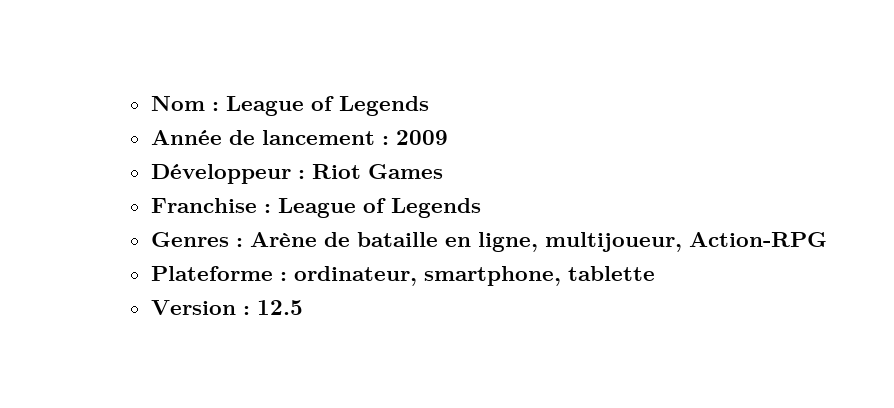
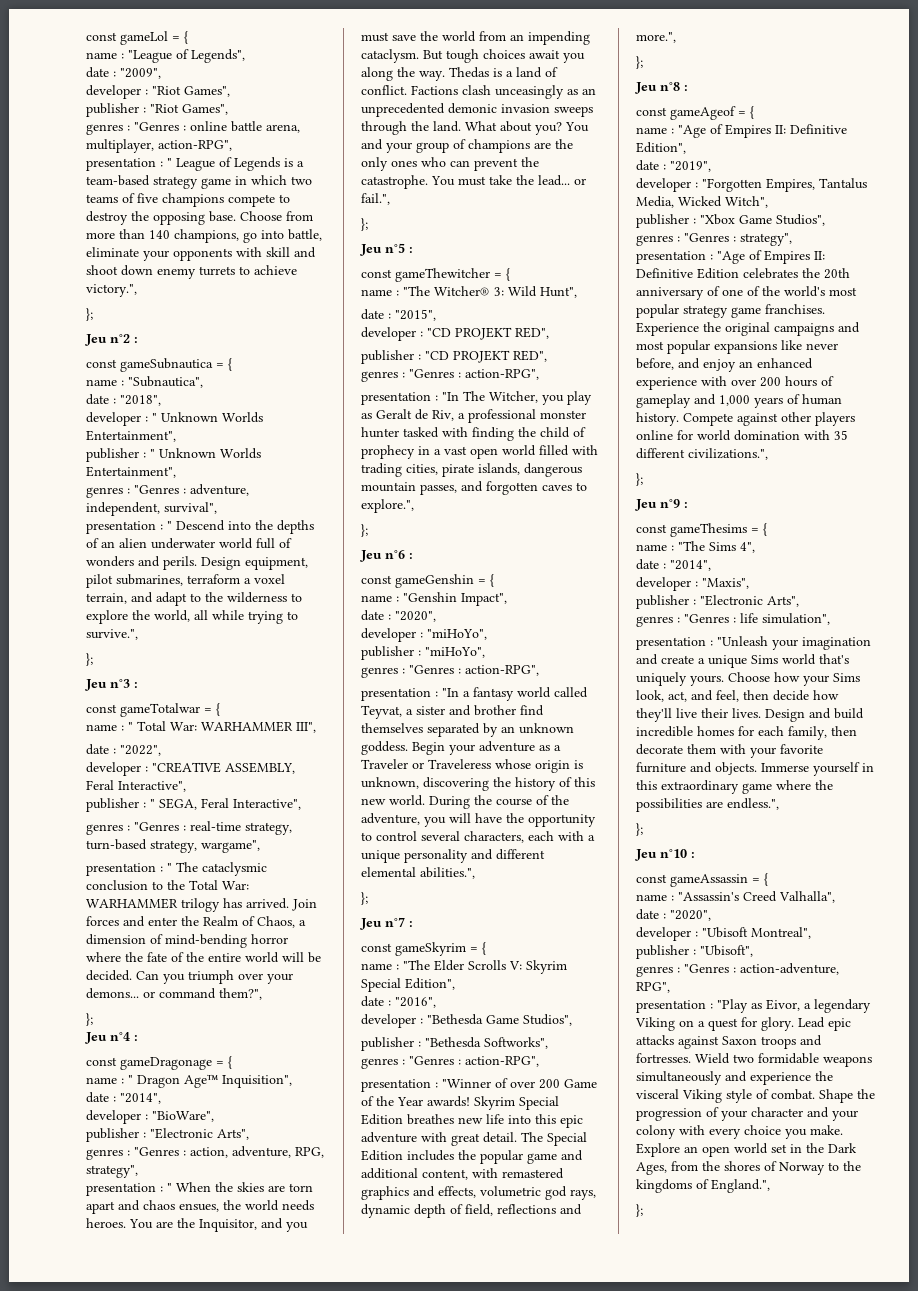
[150,96,429,116] [150,130,448,145] [150,164,443,184] [150,198,481,218] [150,232,827,252] [150,266,655,286] [150,300,303,315] Nom : League of Legends // Année de lancement : 2009 // Développeur : Riot Games // Franchise : League of Legends // Genres : Arène de bataille en ligne, multijoueur, Action-RPG // Plateforme : ordinateur, smartphone, tablette // Version : 12.5 -> [86,31,188,45] [86,49,245,63] [86,67,161,79] [86,85,230,99] [86,103,228,117] [86,121,300,135] [86,139,232,153] [86,157,304,171] [86,175,312,189] [86,193,290,207] [86,211,313,225] [86,229,322,243] [86,247,316,261] [86,265,297,279] [86,284,137,297] [86,308,93,321] [85,334,138,346] [86,358,232,372] [86,376,203,388] [86,394,161,406] [86,412,263,426] [86,430,176,442] [86,448,261,462] [86,466,176,478] [86,484,249,498] [86,502,217,516] [86,520,314,534] [86,538,292,549] [86,556,308,570] [86,574,285,588] [86,592,302,606] [86,610,298,624] [86,629,138,640] [86,653,93,666] [85,679,138,691] [86,703,220,717] [86,721,316,733] [86,744,161,756] [86,762,295,776] [86,780,186,792] [86,798,301,812] [86,821,292,835] [86,839,260,853] [86,862,267,876] [86,880,249,891] [86,898,317,912] [86,916,306,928] [86,934,288,948] [86,952,321,963] [86,970,293,984] [86,988,262,1000] [86,1013,93,1026] [85,1032,138,1044] [86,1056,232,1070] [86,1074,292,1088] [86,1092,161,1104] [86,1110,214,1124] [86,1128,249,1142] [86,1146,324,1160] [86,1165,138,1178] [86,1182,313,1196] [86,1200,314,1214] [86,1218,308,1232] [361,31,590,45] [361,49,585,63] [361,67,558,81] [361,85,596,99] [361,103,593,117] [361,121,589,135] [361,139,573,153] [361,157,539,171] [361,175,586,189] [361,193,390,205] [361,218,368,231] [360,243,413,256] [361,268,510,282] [361,286,577,298] [361,309,436,321] [361,327,549,341] [361,350,547,364] [361,369,539,382] [361,391,592,405] [361,409,586,423] [361,427,586,441] [361,445,598,459] [361,463,582,477] [361,481,587,495] [361,499,414,513] [361,524,368,537] [360,550,413,562] [361,574,494,588] [361,592,507,606] [361,610,436,622] [361,628,487,642] [361,646,485,660] [361,665,539,678] [361,687,588,701] [361,705,544,719] [361,723,574,737] [361,741,561,755] [361,759,583,773] [361,777,595,791] [361,795,569,809] [361,813,596,827] [361,831,595,843] [361,849,545,863] [361,867,475,879] [361,892,368,905] [360,917,413,930] [361,942,486,956] [361,960,567,974] [361,978,455,992] [361,996,436,1008] [361,1014,572,1028] [361,1037,548,1051] [361,1056,539,1069] [361,1078,597,1092] [361,1096,559,1110] [361,1114,583,1128] [361,1132,587,1146] [361,1150,583,1164] [361,1168,564,1180] [361,1186,596,1200] [361,1204,582,1218] [636,32,676,43] [636,56,643,69] [635,82,688,94] [636,106,754,120] [636,124,847,138] [636,142,686,154] [636,160,711,172] [636,178,867,192] [636,196,768,208] [636,214,825,228] [636,233,792,246] [636,250,825,264] [636,268,850,279] [636,286,857,300] [636,304,825,318] [636,322,860,336] [636,340,838,354] [636,358,813,372] [636,376,834,390] [636,394,842,408] [636,412,855,426] [636,430,848,441] [636,448,768,460] [636,473,643,486] [635,499,688,511] [636,523,767,537] [636,541,755,553] [636,559,711,571] [636,577,749,591] [636,595,799,609] [636,613,830,627] [636,636,871,650] [636,654,849,668] [636,672,860,686] [636,690,839,702] [636,708,864,722] [636,726,857,740] [636,744,823,758] [636,762,874,776] [636,780,833,794] [636,798,779,812] [636,823,643,836] [635,849,695,861] [636,873,768,887] [636,891,835,903] [636,909,711,921] [636,927,811,941] [636,945,753,959] [636,963,839,977] [636,982,670,993] [636,999,871,1013] [635,1017,851,1031] [636,1035,822,1049] [636,1053,872,1067] [636,1071,833,1085] [636,1089,875,1103] [636,1107,858,1121] [636,1125,843,1139] [636,1143,857,1157] [636,1161,861,1175] [636,1179,770,1193] [636,1204,643,1217] const gameLol = { // name : "League of Legends", // date : "2009", // developer : "Riot Games", // publisher : "Riot Games", // genres : "Genres : online battle arena, multiplayer, action-RPG", // presentation : " League of Legends is a team-based strategy game in which two teams of five champions compete to destroy the opposing base. Choose from more than 140 champions, go into battle, eliminate your opponents with skill and shoot down enemy turrets to achieve victory.", // }; // Jeu n°2 : // const gameSubnautica = { // name : "Subnautica", // date : "2018", // developer : " Unknown Worlds Entertainment", // publisher : " Unknown Worlds Entertainment", // genres : "Genres : adventure, independent, survival", // presentation : " Descend into the depths of an alien underwater world full of wonders and perils. Design equipment, pilot submarines, terraform a voxel terrain, and adapt to the wilderness to explore the world, all while trying to survive.", // }; // Jeu n°3 : // const gameTotalwar = { // name : " Total War: WARHAMMER III", // date : "2022", // developer : "CREATIVE ASSEMBLY, Feral Interactive", // publisher : " SEGA, Feral Interactive", // genres : "Genres : real-time strategy, turn-based strategy, wargame", // presentation : " The cataclysmic conclusion to the Total War: WARHAMMER trilogy has arrived. Join forces and enter the Realm of Chaos, a dimension of mind-bending horror where the fate of the entire world will be decided. Can you triumph over your demons... or command them?", // }; // Jeu n°4 : // const gameDragonage = { // name : " Dragon Age™ Inquisition", // date : "2014", // developer : "BioWare", // publisher : "Electronic Arts", // genres : "Genres : action, adventure, RPG, strategy", // presentation : " When the skies are torn apart and chaos ensues, the world needs heroes. You are the Inquisitor, and you must save the world from an impending cataclysm. But tough choices await you along the way. Thedas is a land of conflict. Factions clash unceasingly as an unprecedented demonic invasion sweeps through the land. What about you? You and your group of champions are the only ones who can prevent the catastrophe. You must take the lead... or fail.", // }; // Jeu n°5 : // const gameThewitcher = { // name : "The Witcher® 3: Wild Hunt", // date : "2015", // developer : "CD PROJEKT RED", // publisher : "CD PROJEKT RED", // genres : "Genres : action-RPG", // presentation : "In The Witcher, you play as Geralt de Riv, a professional monster hunter tasked with finding the child of prophecy in a vast open world filled with trading cities, pirate islands, dangerous mountain passes, and forgotten caves to explore.", // }; // Jeu n°6 : // const gameGenshin = { // name : "Genshin Impact", // date : "2020", // developer : "miHoYo", // publisher : "miHoYo", // genres : "Genres : action-RPG", // presentation : "In a fantasy world called Teyvat, a sister and brother find themselves separated by an unknown goddess. Begin your adventure as a Traveler or Traveleress whose origin is unknown, discovering the history of this new world. During the course of the adventure, you will have the opportunity to control several characters, each with a unique personality and different elemental abilities.", // }; // Jeu n°7 : // const gameSkyrim = { // name : "The Elder Scrolls V: Skyrim Special Edition", // date : "2016", // developer : "Bethesda Game Studios", // publisher : "Bethesda Softworks", // genres : "Genres : action-RPG", // presentation : "Winner of over 200 Game of the Year awards! Skyrim Special Edition breathes new life into this epic adventure with great detail. The Special Edition includes the popular game and additional content, with remastered graphics and effects, volumetric god rays, dynamic depth of field, reflections and more.", // }; // Jeu n°8 : // const gameAgeof = { // name : "Age of Empires II: Definitive Edition", // date : "2019", // developer : "Forgotten Empires, Tantalus Media, Wicked Witch", // publisher : "Xbox Game Studios", // genres : "Genres : strategy", // presentation : "Age of Empires II: Definitive Edition celebrates the 20th anniversary of one of the world's most popular strategy game franchises. Experience the original campaigns and most popular expansions like never before, and enjoy an enhanced experience with over 200 hours of gameplay and 1,000 years of human history. Compete against other players online for world domination with 35 different civilizations.", // }; // Jeu n°9 : // const gameThesims = { // name : "The Sims 4", // date : "2014", // developer : "Maxis", // publisher : "Electronic Arts", // genres : "Genres : life simulation", // presentation : "Unleash your imagination and create a unique Sims world that's uniquely yours. Choose how your Sims look, act, and feel, then decide how they'll live their lives. Design and build incredible homes for each family, then decorate them with your favorite furniture and objects. Immerse yourself in this extraordinary game where the possibilities are endless.", // }; // Jeu n°10 : // const gameAssassin = { // name : "Assassin's Creed Valhalla", // date : "2020", // developer : "Ubisoft Montreal", // publisher : "Ubisoft", // genres : "Genres : action-adventure, RPG", // presentation : "Play as Eivor, a legendary Viking on a quest for glory. Lead epic attacks against Saxon troops and fortresses. Wield two formidable weapons simultaneously and experience the visceral Viking style of combat. Shape the progression of your character and your colony with every choice you make. Explore an open world set in the Dark Ages, from the shores of Norway to the kingdoms of England.", // };

